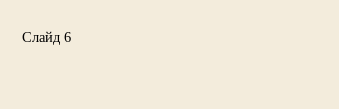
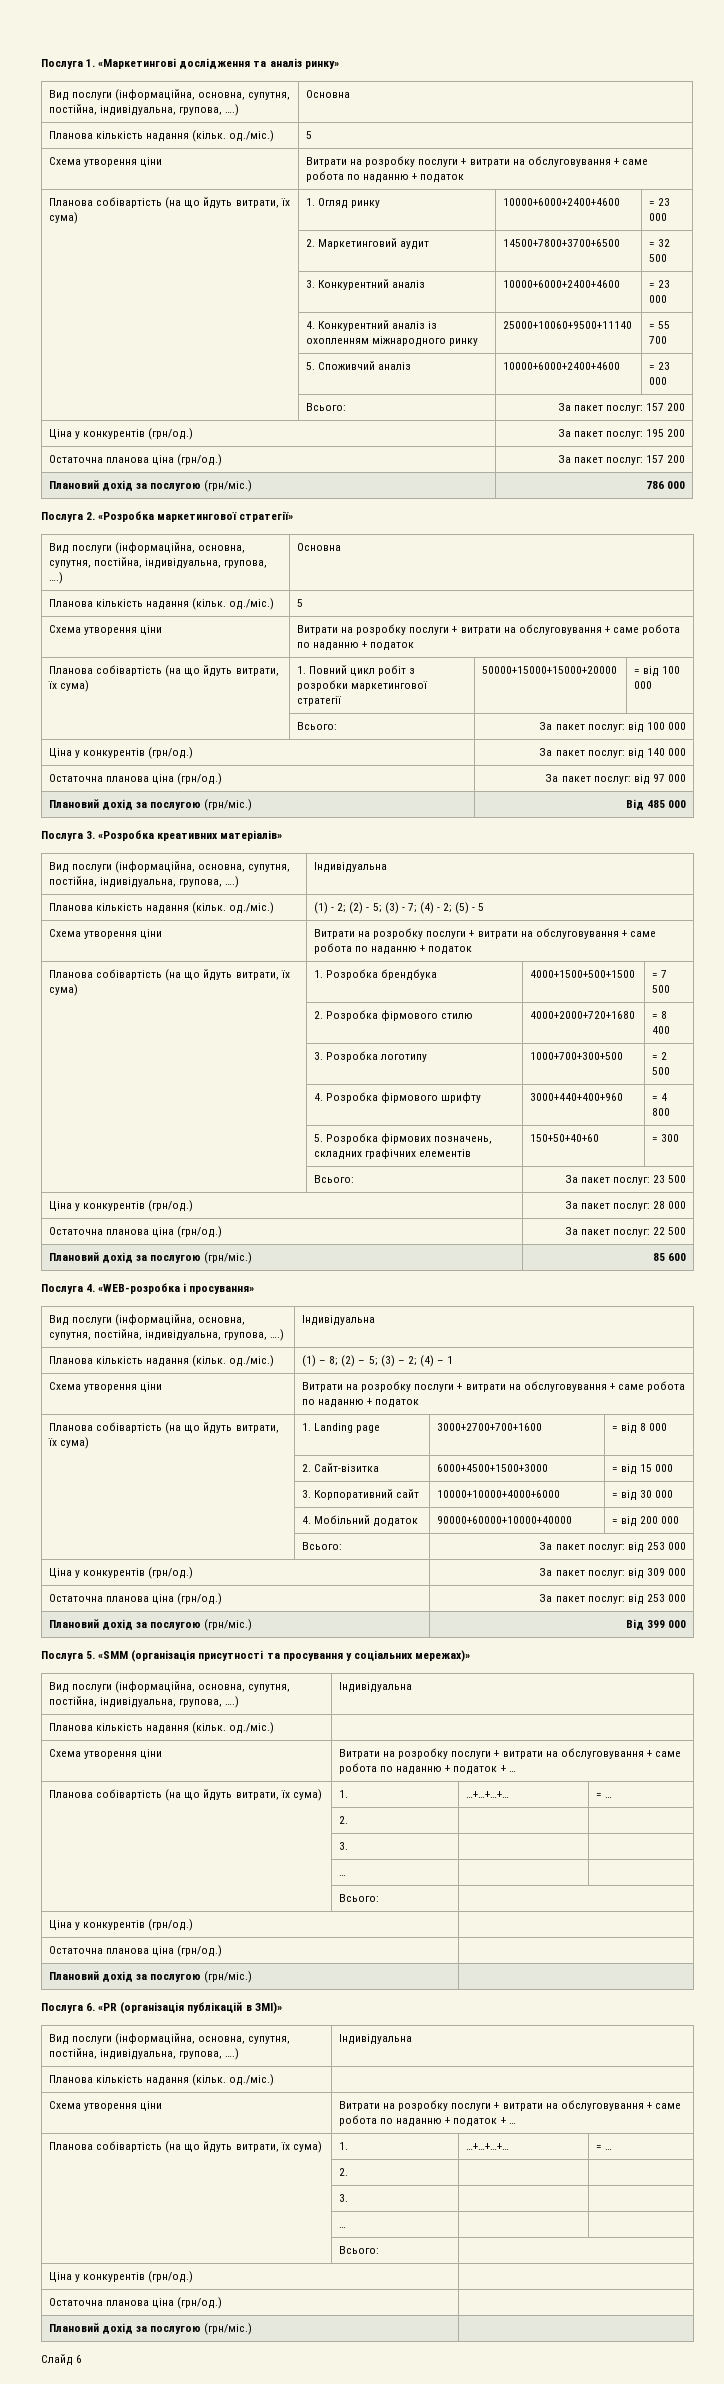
(22, 38) none -> [41,58,339,69] [49,89,291,101] [49,104,240,116] [306,90,351,98] [49,130,275,142] [306,131,313,139] [49,157,163,167] [306,156,648,167] [306,171,465,183] [49,197,290,209] [49,212,79,224] [306,198,381,209] [503,198,621,206] [649,198,671,206] [649,213,668,221] [306,238,430,250] [503,239,621,247] [649,239,671,247] [649,254,668,262] [306,279,426,290] [503,280,621,288] [649,280,671,288] [649,295,668,303] [306,320,438,331] [306,336,479,347] [503,321,633,329] [649,321,671,329] [649,336,668,344] [306,361,412,370] [503,362,621,370] [649,362,671,370] [649,377,668,385] [306,403,347,411] [557,403,685,413] [49,428,194,440] [557,429,685,439] [49,454,223,466] [557,455,685,465] [49,480,253,492] [645,481,685,489] [41,511,294,522] [49,542,246,554] [49,557,268,569] [49,572,64,584] [297,543,342,551] [49,598,275,610] [297,599,304,607] [49,625,163,635] [297,624,681,635] [297,641,415,651] [49,665,279,677] [48,680,90,692] [297,665,416,676] [297,680,429,691] [297,696,343,706] [482,666,618,674] [634,666,681,677] [634,681,653,689] [297,722,338,730] [539,722,686,733] [49,747,194,759] [539,748,686,759] [49,773,223,785] [545,774,686,785] [49,799,253,811] [625,799,686,810] [41,830,283,841] [49,861,291,873] [49,876,240,888] [314,862,388,873] [49,902,275,914] [314,902,485,914] [49,929,163,939] [314,928,656,939] [314,943,473,955] [49,969,290,981] [49,984,79,996] [314,969,438,981] [530,970,636,978] [652,970,668,978] [652,985,671,993] [314,1010,474,1021] [530,1011,636,1019] [652,1011,668,1019] [652,1026,671,1034] [314,1051,428,1062] [530,1052,624,1060] [652,1052,668,1060] [652,1067,671,1075] [314,1092,482,1103] [530,1093,624,1101] [652,1093,668,1101] [652,1108,671,1116] [314,1133,493,1144] [314,1148,472,1160] [530,1134,600,1142] [652,1134,680,1142] [314,1175,355,1183] [564,1175,686,1185] [49,1200,194,1212] [564,1201,686,1211] [49,1226,223,1238] [564,1227,686,1237] [49,1252,253,1264] [652,1253,686,1261] [41,1283,255,1294] [49,1314,246,1326] [49,1329,285,1341] [302,1315,376,1326] [49,1355,275,1367] [302,1355,454,1367] [49,1382,163,1392] [302,1381,686,1392] [302,1398,420,1408] [49,1422,279,1434] [48,1437,90,1449] [302,1423,381,1433] [437,1423,543,1431] [612,1423,668,1434] [302,1463,380,1472] [437,1464,549,1472] [612,1464,674,1475] [302,1489,420,1500] [437,1490,561,1498] [612,1490,674,1501] [302,1515,419,1527] [437,1516,573,1524] [612,1516,680,1527] [302,1542,343,1550] [539,1542,686,1553] [49,1567,194,1579] [539,1568,686,1579] [49,1593,223,1605] [539,1594,686,1605] [49,1619,253,1631] [625,1619,686,1630] [41,1650,470,1662] [49,1681,291,1693] [49,1696,240,1708] [339,1682,413,1693] [49,1722,275,1734] [49,1749,163,1759] [339,1748,681,1759] [339,1763,516,1775] [49,1789,322,1801] [339,1790,349,1798] [466,1791,510,1798] [596,1793,613,1798] [339,1816,349,1824] [339,1842,349,1850] [339,1875,347,1876] [339,1894,380,1902] [49,1919,194,1931] [49,1945,223,1957] [49,1971,253,1983] [41,2002,282,2014] [49,2033,291,2045] [49,2048,240,2060] [339,2034,413,2045] [49,2074,275,2086] [49,2101,163,2111] [339,2100,681,2111] [339,2115,516,2127] [49,2141,322,2153] [339,2142,349,2150] [466,2143,510,2150] [596,2145,613,2150] [339,2168,349,2176] [339,2194,349,2202] [339,2227,347,2228] [339,2246,380,2254] [49,2271,194,2283] [49,2297,223,2309] [49,2323,253,2335] Послуга 1. «Маркетингові дослідження та аналіз ринку» // Вид послуги (інформаційна, основна, супутня, постійна, індивідуальна, групова, ….) | Основна // Планова кількість надання (кільк. од./міс.) | 5 // Схема утворення ціни | Витрати на розробку послуги + витрати на обслуговування + саме робота по наданню + податок // Планова собівартість (на що йдуть витрати, їх сума) | 1. Огляд ринку | 10000+6000+2400+4600 | = 23 000 // | 2. Маркетинговий аудит | 14500+7800+3700+6500 | = 32 500 // | 3. Конкурентний аналіз | 10000+6000+2400+4600 | = 23 000 // | 4. Конкурентний аналіз із охопленням міжнародного ринку | 25000+10060+9500+11140 | = 55 700 // | 5. Споживчий аналіз | 10000+6000+2400+4600 | = 23 000 // | Всього: | За пакет послуг: 157 200 // Ціна у конкурентів (грн/од.) | За пакет послуг: 195 200 // Остаточна планова ціна (грн/од.) | За пакет послуг: 157 200 // Плановий дохід за послугою (грн/міс.) | 786 000 // Послуга 2. «Розробка маркетингової стратегії» // Вид послуги (інформаційна, основна, супутня, постійна, індивідуальна, групова, ….) | Основна // Планова кількість надання (кільк. од./міс.) | 5 // Схема утворення ціни | Витрати на розробку послуги + витрати на обслуговування + саме робота по наданню + податок // Планова собівартість (на що йдуть витрати, їх сума) | 1. Повний цикл робіт з розробки маркетингової стратегії | 50000+15000+15000+20000 | = від 100 000 // | Всього: | За пакет послуг: від 100 000 // Ціна у конкурентів (грн/од.) | За пакет послуг: від 140 000 // Остаточна планова ціна (грн/од.) | За пакет послуг: від 97 000 // Плановий дохід за послугою (грн/міс.) | Від 485 000 // Послуга 3. «Розробка креативних матеріалів» // Вид послуги (інформаційна, основна, супутня, постійна, індивідуальна, групова, ….) | Індивідуальна // Планова кількість надання (кільк. од./міс.) | (1) - 2; (2) - 5; (3) - 7; (4) - 2; (5) - 5 // Схема утворення ціни | Витрати на розробку послуги + витрати на обслуговування + саме робота по наданню + податок // Планова собівартість (на що йдуть витрати, їх сума) | 1. Розробка брендбука | 4000+1500+500+1500 | = 7 500 // | 2. Розробка фірмового стилю | 4000+2000+720+1680 | = 8 400 // | 3. Розробка логотипу | 1000+700+300+500 | = 2 500 // | 4. Розробка фірмового шрифту | 3000+440+400+960 | = 4 800 // | 5. Розробка фірмових позначень, складних графічних елементів | 150+50+40+60 | = 300 // | Всього: | За пакет послуг: 23 500 // Ціна у конкурентів (грн/од.) | За пакет послуг: 28 000 // Остаточна планова ціна (грн/од.) | За пакет послуг: 22 500 // Плановий дохід за послугою (грн/міс.) | 85 600 // Послуга 4. «WEB-розробка і просування» // Вид послуги (інформаційна, основна, супутня, постійна, індивідуальна, групова, ….) | Індивідуальна // Планова кількість надання (кільк. од./міс.) | (1) – 8; (2) – 5; (3) – 2; (4) – 1 // Схема утворення ціни | Витрати на розробку послуги + витрати на обслуговування + саме робота по наданню + податок // Планова собівартість (на що йдуть витрати, їх сума) | 1. Landing page | 3000+2700+700+1600 | = від 8 000 // | 2. Сайт-візитка | 6000+4500+1500+3000 | = від 15 000 // | 3. Корпоративний сайт | 10000+10000+4000+6000 | = від 30 000 // | 4. Мобільний додаток | 90000+60000+10000+40000 | = від 200 000 // | Всього: | За пакет послуг: від 253 000 // Ціна у конкурентів (грн/од.) | За пакет послуг: від 309 000 // Остаточна планова ціна (грн/од.) | За пакет послуг: від 253 000 // Плановий дохід за послугою (грн/міс.) | Від 399 000 // Послуга 5. «SMM (організація присутності та просування у соціальних мережах)» // Вид послуги (інформаційна, основна, супутня, постійна, індивідуальна, групова, ….) | Індивідуальна // Планова кількість надання (кільк. од./міс.) | // Схема утворення ціни | Витрати на розробку послуги + витрати на обслуговування + саме робота по наданню + податок + … // Планова собівартість (на що йдуть витрати, їх сума) | 1. | …+…+…+… | = … // | 2. | | // | 3. | | // | … | | // | Всього: | // Ціна у конкурентів (грн/од.) | // Остаточна планова ціна (грн/од.) | // Плановий дохід за послугою (грн/міс.) | // Послуга 6. «PR (організація публікацій в ЗМІ)» // Вид послуги (інформаційна, основна, супутня, постійна, індивідуальна, групова, ….) | Індивідуальна // Планова кількість надання (кільк. од./міс.) | // Схема утворення ціни | Витрати на розробку послуги + витрати на обслуговування + саме робота по наданню + податок + … // Планова собівартість (на що йдуть витрати, їх сума) | 1. | …+…+…+… | = … // | 2. | | // | 3. | | // | … | | // | Всього: | // Ціна у конкурентів (грн/од.) | // Остаточна планова ціна (грн/од.) | // Плановий дохід за послугою (грн/міс.) | //

